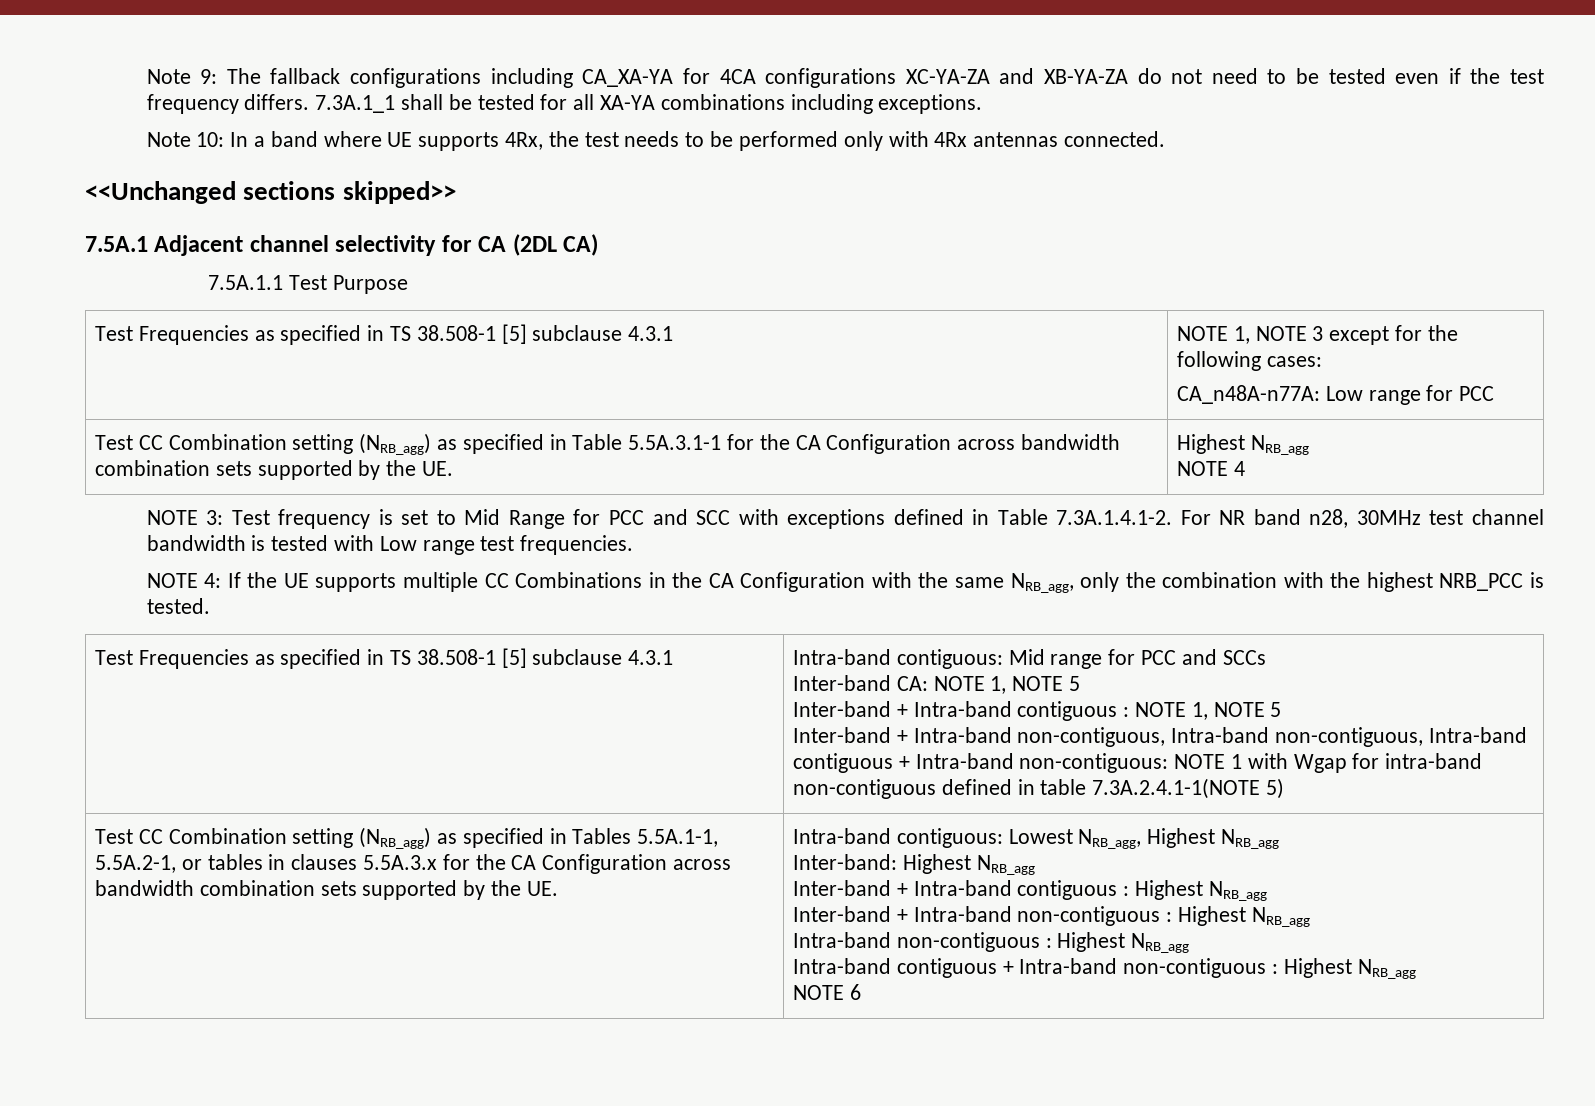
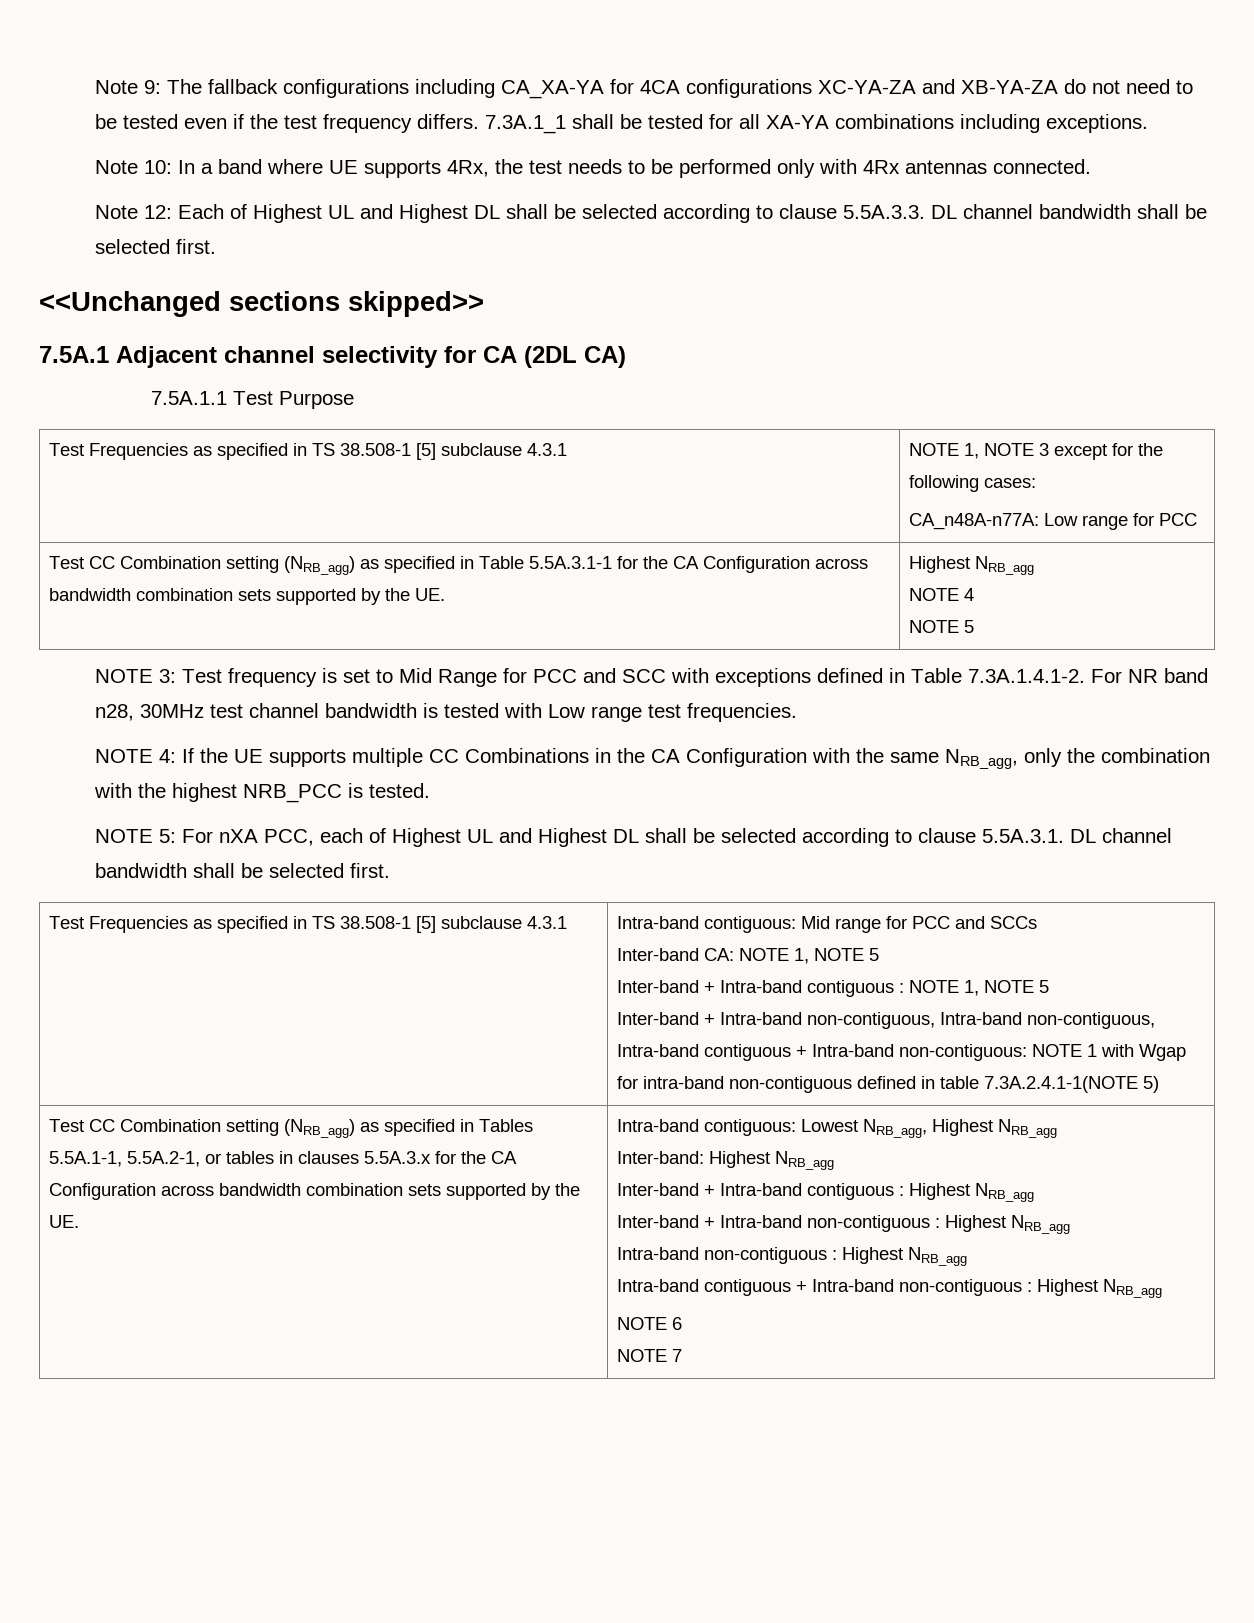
(1165, 139) none -> [94,204,1207,223] [94,239,216,254] // Note 12: Each of Highest UL and Highest DL shall be selected according to clause 5.5A.3.3. DL channel bandwidth shall be selected first.
(1245, 468) none -> [908,620,974,633] // NOTE 5
(210, 606) none -> [94,828,1172,847] [94,863,390,878] // NOTE 5: For nXA PCC, each of Highest UL and Highest DL shall be selected according to clause 5.5A.3.1. DL channel bandwidth shall be selected first.
(861, 992) none -> [616,1349,682,1362] // NOTE 7

